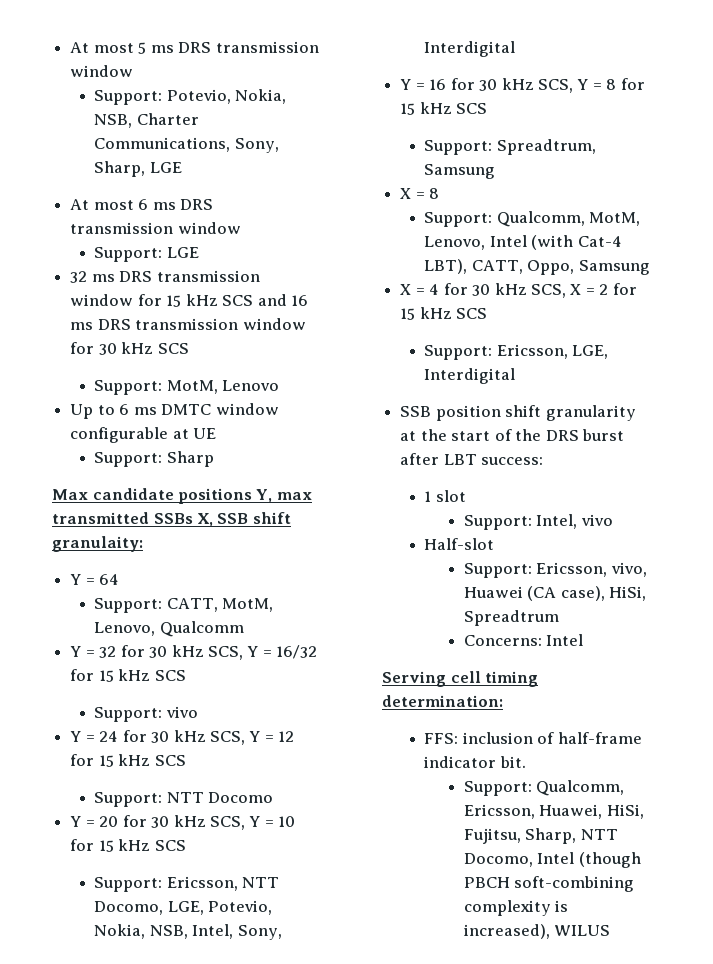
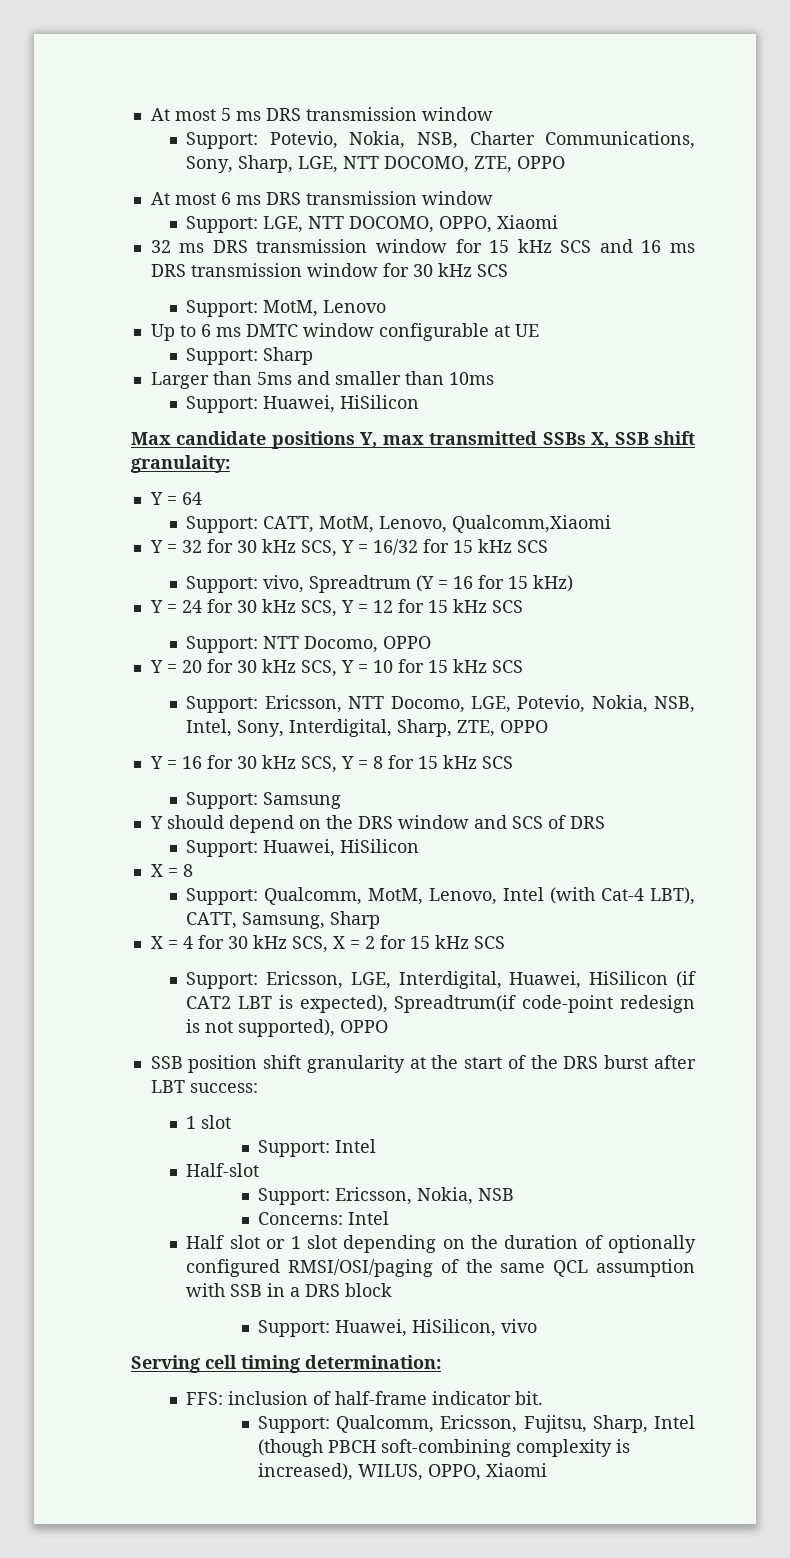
[149,162,182,173] LGE -> [298,156,566,173] LGE, NTT DOCOMO, ZTE, OPPO
[166,247,199,258] LGE -> [263,215,559,233] LGE, NTT DOCOMO, OPPO, Xiaomi
(214, 459) none -> [150,371,494,389] [186,395,420,413] // Larger than 5ms and smaller than 10ms // Support: Huawei, HiSilicon
[159,621,244,637] Qualcomm -> [452,515,612,533] Qualcomm,Xiaomi
[165,706,198,718] vivo -> [263,575,574,593] vivo, Spreadtrum (Y = 16 for 15 kHz)
[208,792,274,803] Docomo -> [304,636,432,653] Docomo, OPPO
[424,41,516,57] Interdigital -> [289,719,549,737] Interdigital, Sharp, ZTE, OPPO
[496,139,596,155] [424,164,496,179] Spreadtrum, Samsung -> [263,792,342,809] [149,815,605,833] [186,839,420,857] Samsung // Y should depend on the DRS window and SCS of DRS // Support: Huawei, HiSilicon
[527,260,650,275] Oppo, Samsung -> [242,911,381,929] Samsung, Sharp
[424,368,516,384] Interdigital -> [398,971,696,989] [186,995,695,1013] [186,1019,389,1037] Interdigital, Huawei, HiSilicon (if CAT2 LBT is expected), Spreadtrum(if code-point redesign is not supported), OPPO
[536,514,613,529] Intel, vivo -> [335,1139,377,1153] Intel
[610,562,647,577] [463,586,647,601] [463,610,559,626] [463,634,584,646] vivo, Huawei (CA case), HiSi, Spreadtrum // Concerns: Intel -> [417,1187,515,1205] [258,1211,390,1225] [186,1235,697,1253] [186,1259,695,1277] [186,1283,393,1297] [258,1319,538,1337] Nokia, NSB // Concerns: Intel // Half slot or 1 slot depending on the duration of optionally configured RMSI/OSI/paging of the same QCL assumption with SSB in a DRS block // Support: Huawei, HiSilicon, vivo
[539,804,644,819] [463,828,618,844] [463,853,533,867] Huawei, HiSi, Fujitsu, Sharp, NTT Docomo, -> [523,1415,648,1433] Fujitsu, Sharp,
[554,925,611,936] WILUS -> [358,1463,548,1481] WILUS, OPPO, Xiaomi

